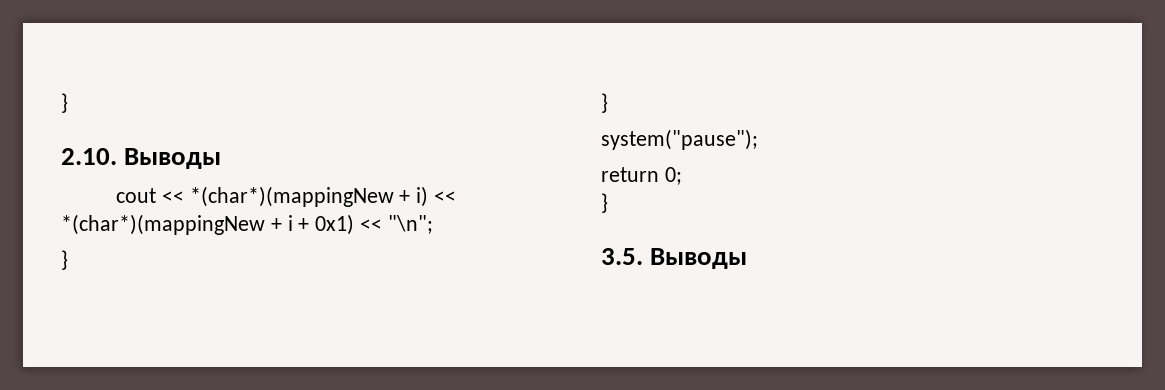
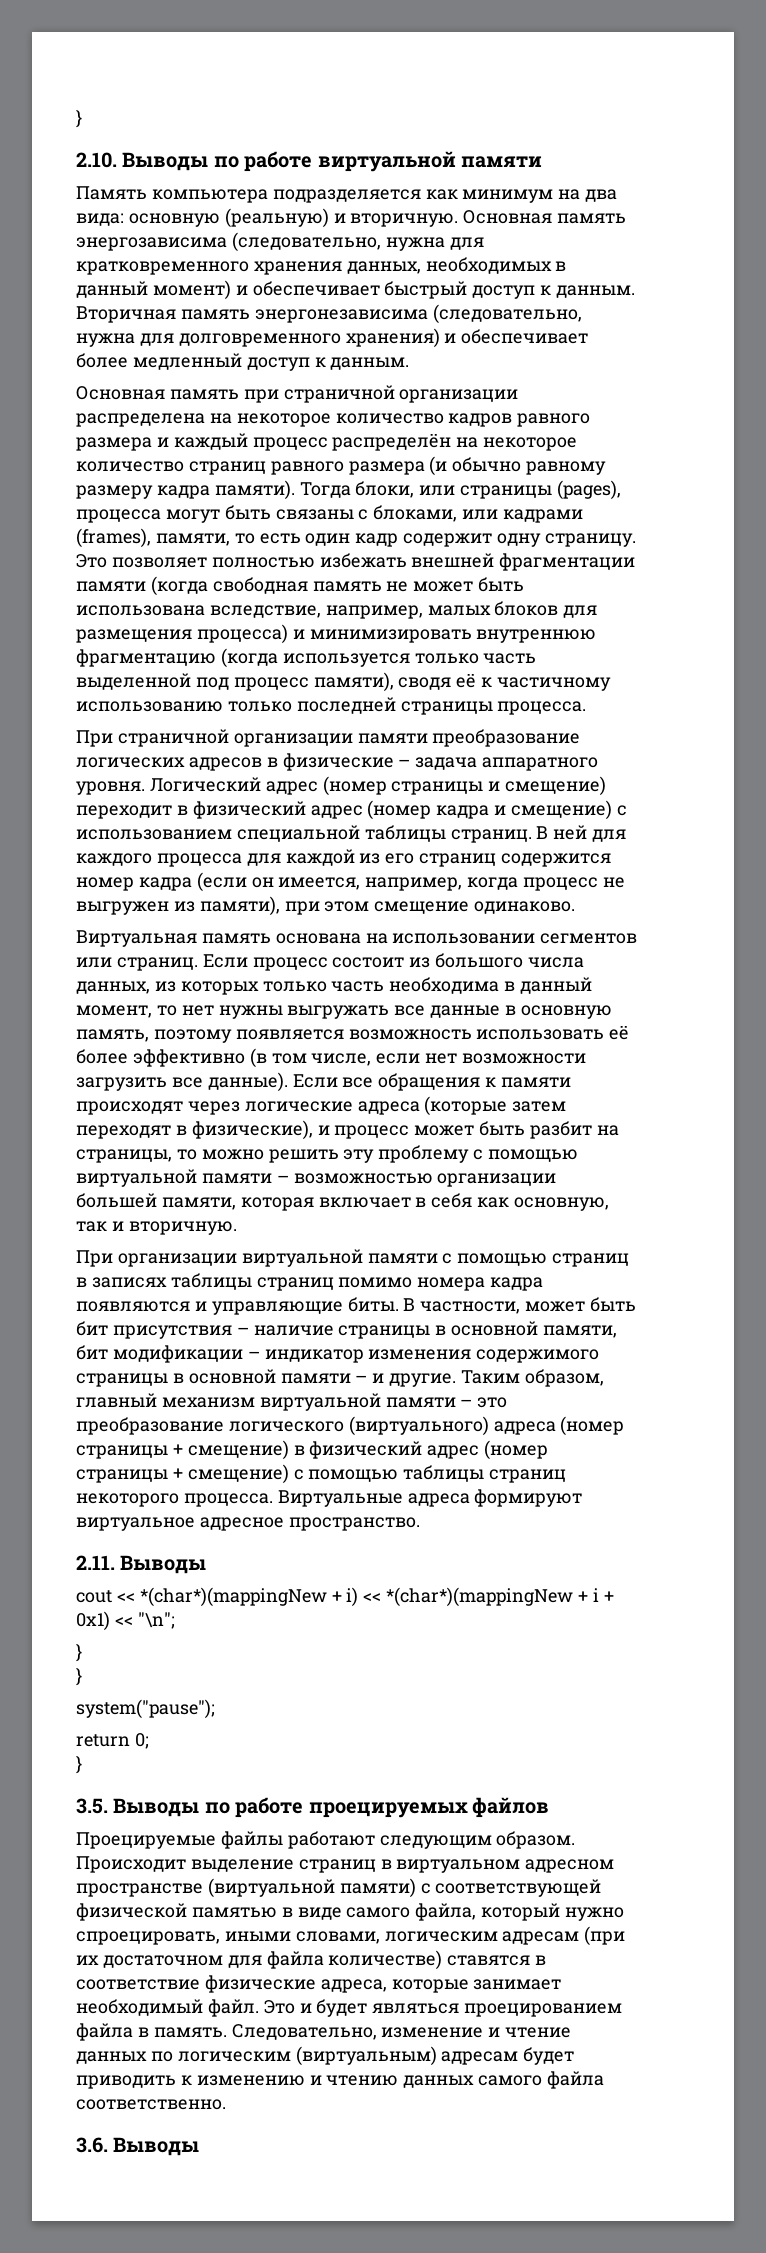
(222, 158) none -> [213,151,542,172] [76,186,618,203] [76,208,627,228] [76,232,484,252] [76,257,567,275] [76,280,636,300] [76,304,582,324] [76,328,589,348] [76,353,410,371] [76,385,519,403] [76,413,591,427] [76,433,578,451] [76,456,607,476] [76,480,622,500] [76,505,584,523] [76,528,636,548] [76,553,636,571] [76,576,525,596] [76,601,598,619] [76,624,597,644] [76,648,537,668] [76,672,612,692] [76,697,587,715] [76,729,581,747] [76,753,599,771] [76,776,607,796] [76,800,627,820] [76,825,627,843] [76,849,612,867] [76,872,625,892] [76,896,576,916] [76,930,638,947] [76,953,585,971] [76,977,593,995] [76,1005,612,1019] [76,1026,630,1043] [76,1048,587,1068] [76,1072,572,1092] [76,1096,567,1116] [76,1120,619,1140] [76,1145,579,1163] [76,1169,557,1187] [76,1193,610,1211] [76,1221,237,1235] [76,1249,630,1267] [76,1273,544,1291] [76,1297,637,1315] [76,1321,618,1339] [76,1345,600,1363] [76,1369,604,1387] [76,1393,508,1411] [76,1416,625,1436] [76,1440,549,1460] [76,1464,567,1484] [76,1489,583,1507] [76,1517,420,1531] [76,1555,207,1574] по работе виртуальной памяти // Память компьютера подразделяется как минимум на два вида: основную (реальную) и вторичную. Основная память энергозависима (следовательно, нужна для кратковременного хранения данных, необходимых в данный момент) и обеспечивает быстрый доступ к данным. Вторичная память энергонезависима (следовательно, нужна для долговременного хранения) и обеспечивает более медленный доступ к данным. // Основная память при страничной организации распределена на некоторое количество кадров равного размера и каждый процесс распределён на некоторое количество страниц равного размера (и обычно равному размеру кадра памяти). Тогда блоки, или страницы (pages), процесса могут быть связаны с блоками, или кадрами (frames), памяти, то есть один кадр содержит одну страницу. Это позволяет полностью избежать внешней фрагментации памяти (когда свободная память не может быть использована вследствие, например, малых блоков для размещения процесса) и минимизировать внутреннюю фрагментацию (когда используется только часть выделенной под процесс памяти), сводя её к частичному использованию только последней страницы процесса. // При страничной организации памяти преобразование логических адресов в физические – задача аппаратного уровня. Логический адрес (номер страницы и смещение) переходит в физический адрес (номер кадра и смещение) с использованием специальной таблицы страниц. В ней для каждого процесса для каждой из его страниц содержится номер кадра (если он имеется, например, когда процесс не выгружен из памяти), при этом смещение одинаково. // Виртуальная память основана на использовании сегментов или страниц. Если процесс состоит из большого числа данных, из которых только часть необходима в данный момент, то нет нужны выгружать все данные в основную память, поэтому появляется возможность использовать её более эффективно (в том числе, если нет возможности загрузить все данные). Если все обращения к памяти происходят через логические адреса (которые затем переходят в физические), и процесс может быть разбит на страницы, то можно решить эту проблему с помощью виртуальной памяти – возможностью организации большей памяти, которая включает в себя как основную, так и вторичную. // При организации виртуальной памяти с помощью страниц в записях таблицы страниц помимо номера кадра появляются и управляющие биты. В частности, может быть бит присутствия – наличие страницы в основной памяти, бит модификации – индикатор изменения содержимого страницы в основной памяти – и другие. Таким образом, главный механизм виртуальной памяти – это преобразование логического (виртуального) адреса (номер страницы + смещение) в физический адрес (номер страницы + смещение) с помощью таблицы страниц некоторого процесса. Виртуальные адреса формируют виртуальное адресное пространство. // 2.11. Выводы
(748, 258) none -> [204,1797,549,1818] [76,1831,576,1849] [76,1856,615,1873] [76,1878,602,1898] [76,1903,625,1921] [76,1926,626,1946] [76,1950,547,1970] [76,1975,562,1993] [76,1999,623,2017] [76,2023,572,2041] [76,2046,575,2066] [76,2071,605,2089] [76,2099,226,2110] [76,2137,200,2156] по работе проецируемых файлов // Проецируемые файлы работают следующим образом. Происходит выделение страниц в виртуальном адресном пространстве (виртуальной памяти) с соответствующей физической памятью в виде самого файла, который нужно спроецировать, иными словами, логическим адресам (при их достаточном для файла количестве) ставятся в соответствие физические адреса, которые занимает необходимый файл. Это и будет являться проецированием файла в память. Следовательно, изменение и чтение данных по логическим (виртуальным) адресам будет приводить к изменению и чтению данных самого файла соответственно. // 3.6. Выводы

